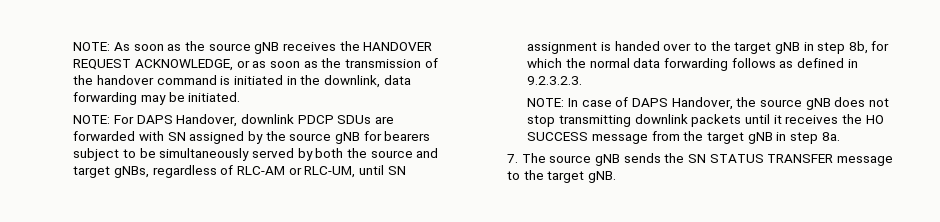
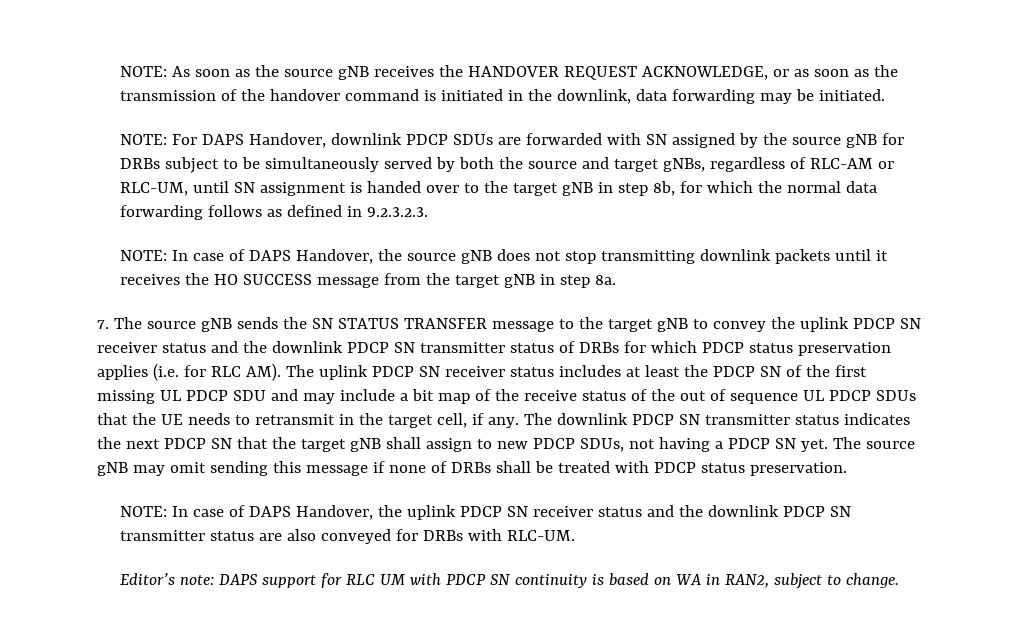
[384,131,431,141] bearers -> [119,158,160,169] DRBs
[588,171,617,183] gNB. -> [657,317,922,332] [97,341,892,356] [97,363,868,381] [97,389,917,404] [97,413,911,428] [97,437,916,452] [97,461,848,476] [119,505,851,520] [119,529,575,544] [119,573,899,589] gNB to convey the uplink PDCP SN receiver status and the downlink PDCP SN transmitter status of DRBs for which PDCP status preservation applies (i.e. for RLC AM). The uplink PDCP SN receiver status includes at least the PDCP SN of the first missing UL PDCP SDU and may include a bit map of the receive status of the out of sequence UL PDCP SDUs that the UE needs to retransmit in the target cell, if any. The downlink PDCP SN transmitter status indicates the next PDCP SN that the target gNB shall assign to new PDCP SDUs, not having a PDCP SN yet. The source gNB may omit sending this message if none of DRBs shall be treated with PDCP status preservation. // NOTE: In case of DAPS Handover, the uplink PDCP SN receiver status and the downlink PDCP SN transmitter status are also conveyed for DRBs with RLC-UM. // Editor’s note: DAPS support for RLC UM with PDCP SN continuity is based on WA in RAN2, subject to change.

